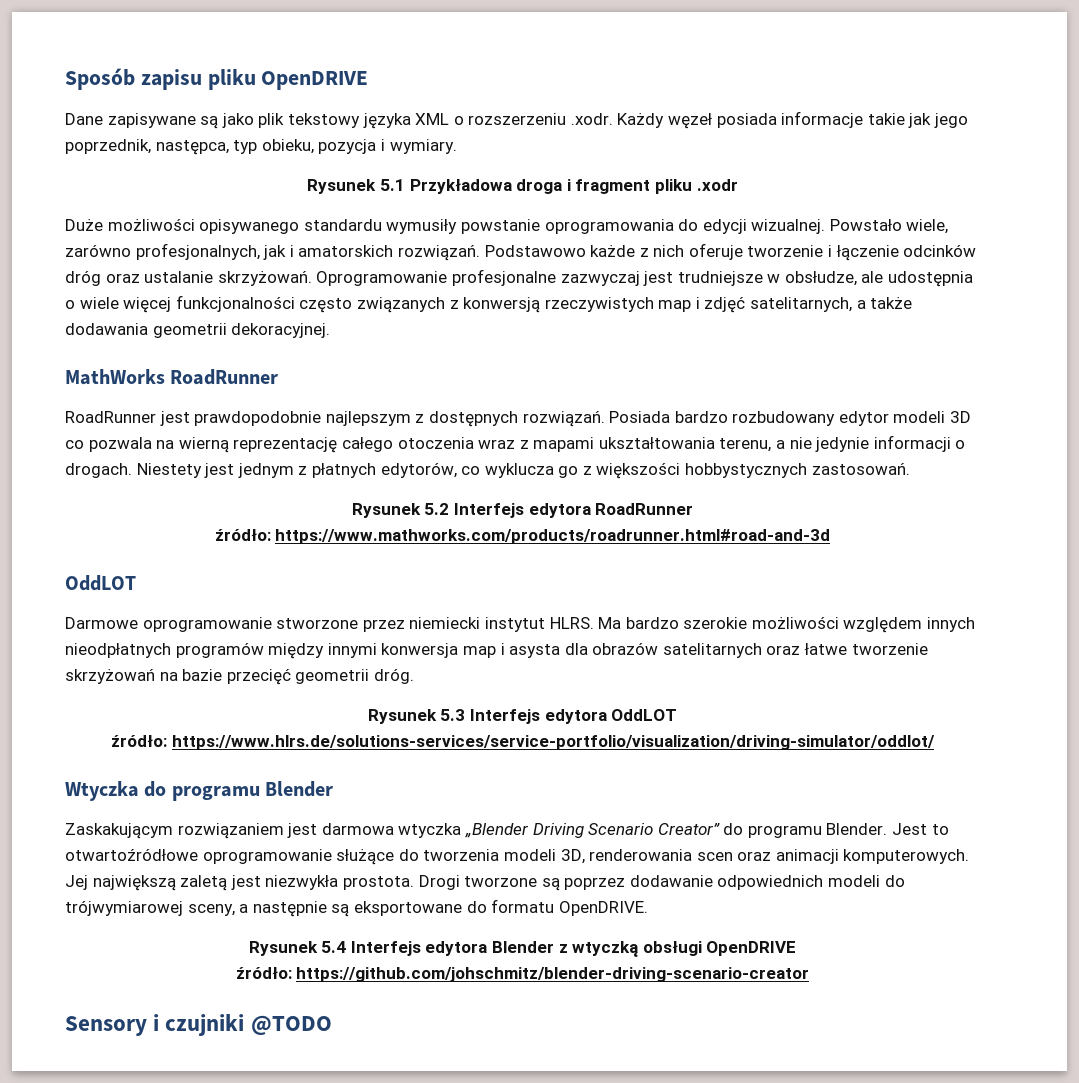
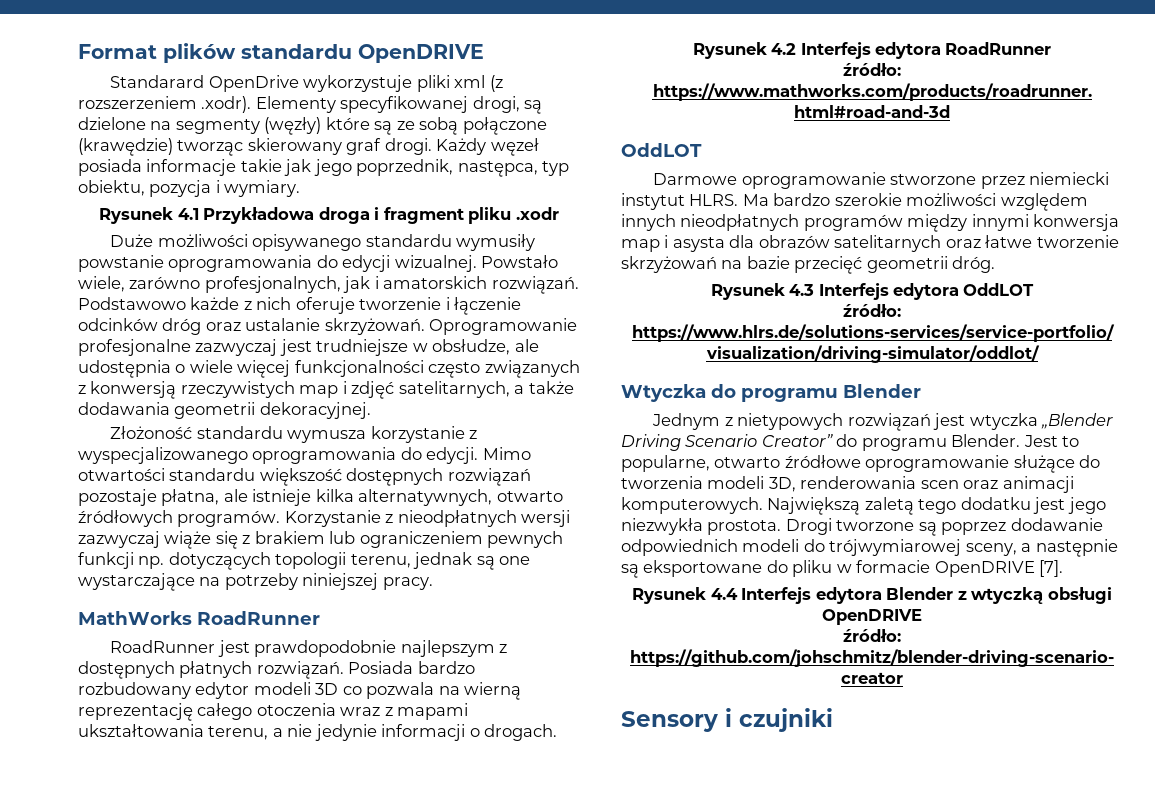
[65,68,369,90] [65,113,613,129] Sposób zapisu pliku OpenDRIVE // Dane zapisywane są jako plik tekstowy języka XML o rozszerzeniu .xodr. -> [78,43,484,63] [110,75,503,92] [78,96,543,114] [78,117,547,135] [78,138,432,156] Format plików standardu OpenDRIVE // Standarard OpenDrive wykorzystuje pliki xml (z rozszerzeniem .xodr). Elementy specyfikowanej drogi, są dzielone na segmenty (węzły) które są ze sobą połączone (krawędzie) tworząc skierowany graf drogi.
[261,139,314,154] obieku, -> [78,180,145,196] obiektu,
[380,179,406,191] 5.1 -> [177,208,199,220] 4.1
(331, 330) none -> [110,426,478,443] [78,447,531,464] [78,468,531,486] [78,489,563,506] [78,510,571,527] [78,531,564,549] [78,552,531,570] [78,573,433,591] // Złożoność standardu wymusza korzystanie z wyspecjalizowanego oprogramowania do edycji. Mimo otwartości standardu większość dostępnych rozwiązań pozostaje płatna, ale istnieje kilka alternatywnych, otwarto źródłowych programów. Korzystanie z nieodpłatnych wersji zazwyczaj wiąże się z brakiem lub ograniczeniem pewnych funkcji np. dotyczących topologii terenu, jednak są one wystarczające na potrzeby niniejszej pracy.
(518, 419) none -> [179,661,253,678] płatnych
[136,462,910,479] [351,503,450,518] Niestety jest jednym z płatnych edytorów, co wyklucza go z większości hobbystycznych zastosowań. // Rysunek 5.2 -> [692,42,797,59] // Rysunek 4.2
[440,709,466,721] 5.3 -> [789,284,815,296] 4.3
[65,823,394,839] Zaskakującym rozwiązaniem jest darmowa -> [652,413,966,431] Jednym z nietypowych rozwiązań jest
[65,848,198,861] otwartoźródłowe -> [621,455,861,472] popularne, otwarto źródłowe
[65,875,261,891] Jej największą zaletą jest -> [767,497,1106,515] Największą zaletą tego dodatku jest jego
[491,899,648,916] [248,941,347,956] formatu OpenDRIVE. // Rysunek 5.4 -> [792,560,1064,577] [632,587,738,604] pliku w formacie OpenDRIVE [7]. // Rysunek 4.4
[250,1015,332,1035] @TODO -> (833, 720) none

